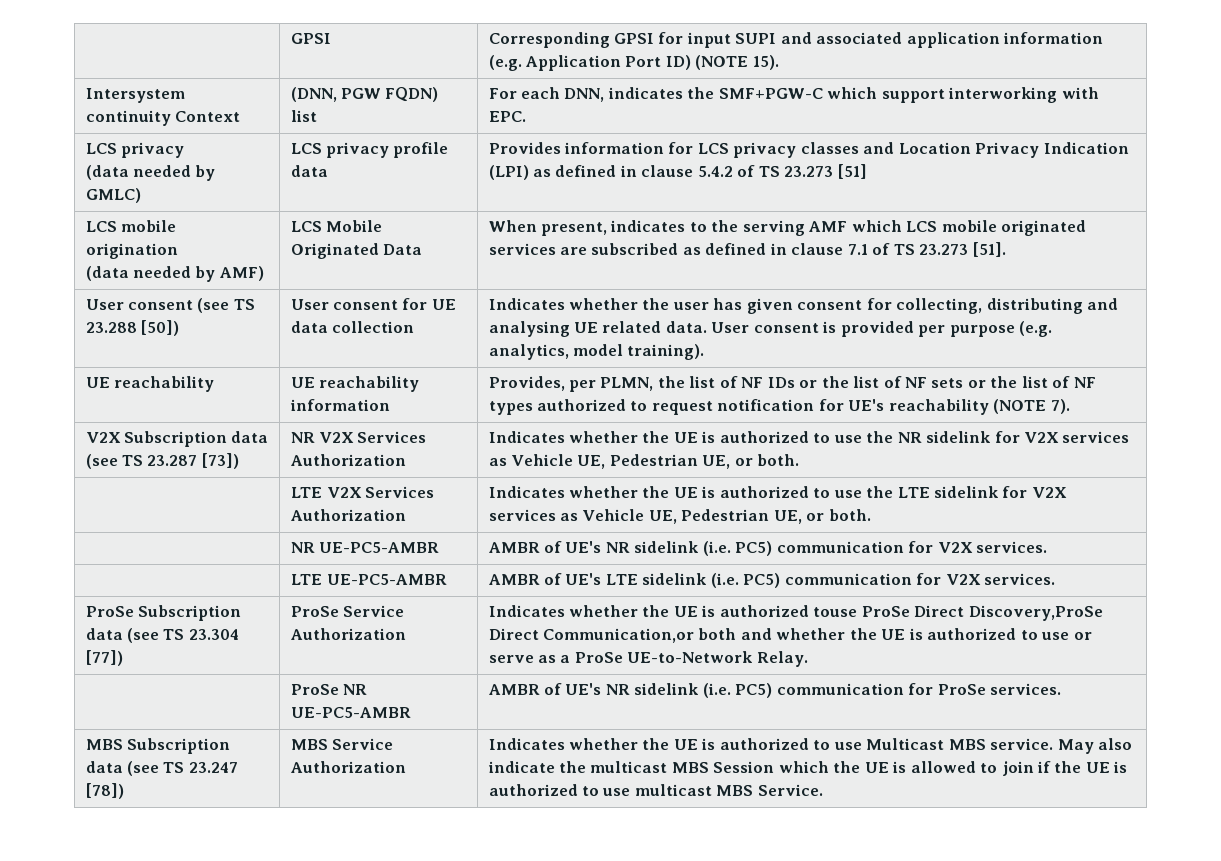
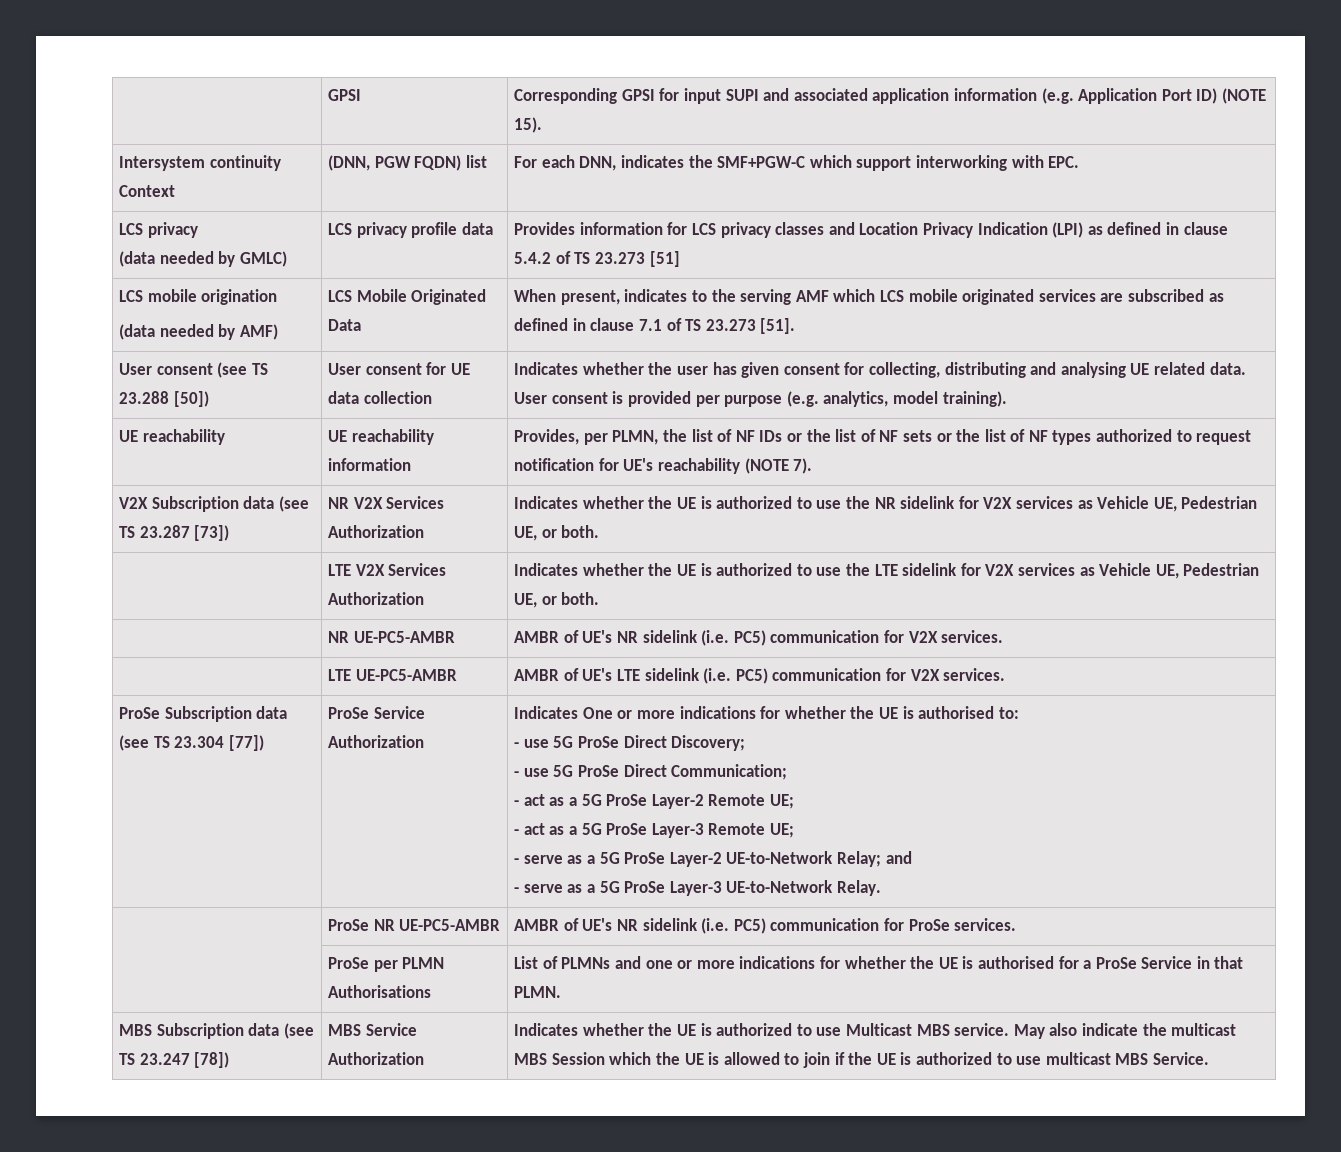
[568,605,1103,621] [488,628,1092,643] [488,652,623,663] whether the UE is authorized touse ProSe Direct Discovery,ProSe Direct Communication,or both and whether the UE is authorized to use or serve as a ProSe -> [582,706,1019,719] [514,735,746,751] [514,764,788,780] [514,794,794,809] [514,823,794,838] [514,851,912,867] [514,881,722,896] One or more indications for whether the UE is authorised to: // - use 5G ProSe Direct Discovery; // - use 5G ProSe Direct Communication; // - act as a 5G ProSe Layer-2 Remote UE; // - act as a 5G ProSe Layer-3 Remote UE; // - serve as a 5G ProSe Layer-2 UE-to-Network Relay; and // - serve as a 5G ProSe Layer-3
(1062, 689) none -> [328,957,445,972] [328,985,432,998] [514,956,1244,969] [514,986,562,998] // | ProSe per PLMN Authorisations | List of PLMNs and one or more indications for whether the UE is authorised for a ProSe Service in that PLMN.

